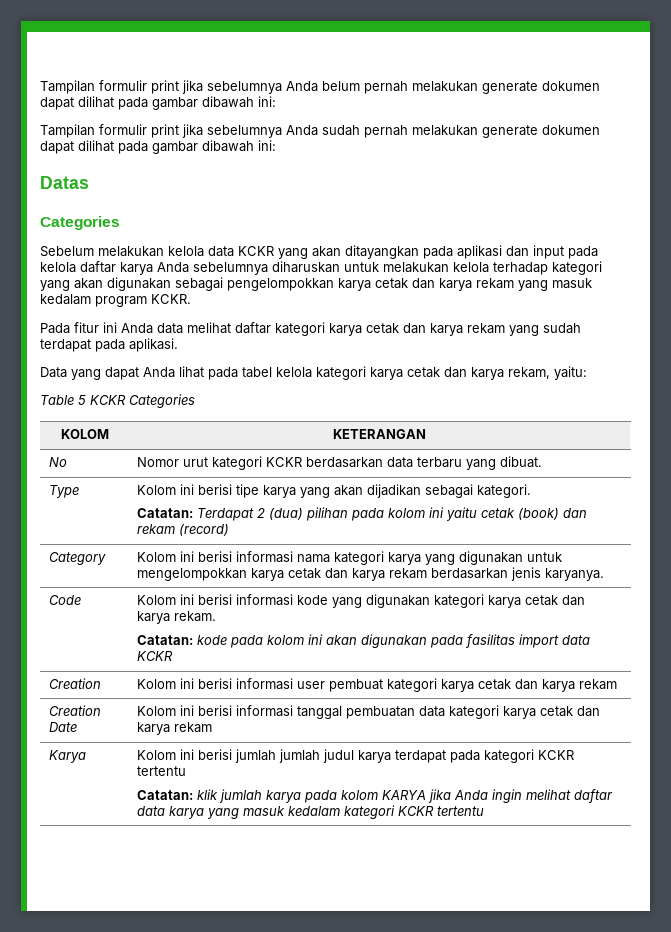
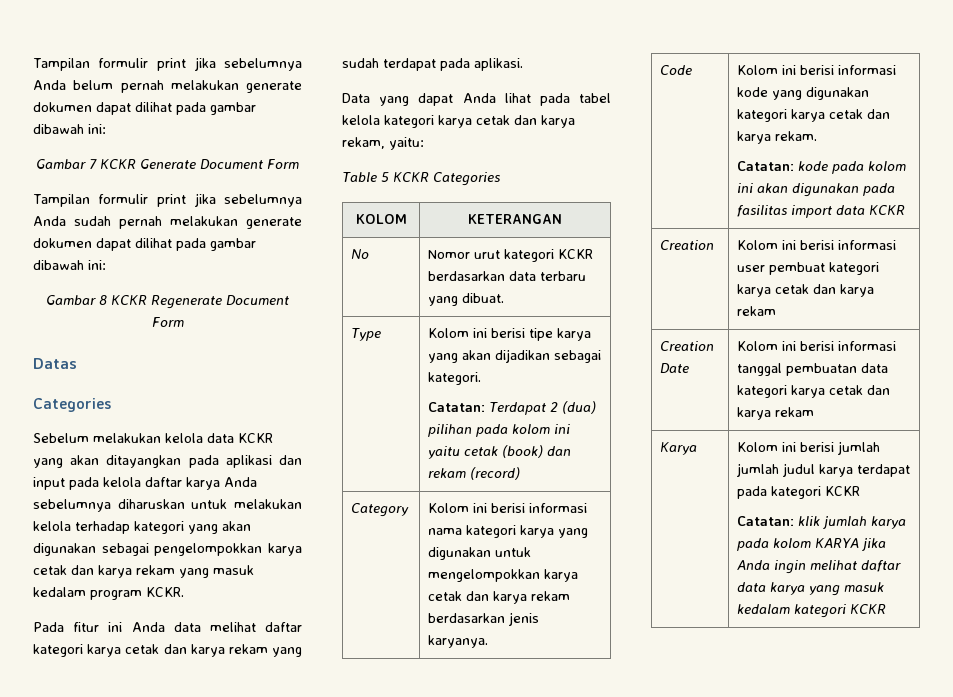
(276, 101) none -> [36,159,299,169] // Gambar 7 KCKR Generate Document Form
(276, 145) none -> [46,295,289,309] [151,317,184,327] // Gambar 8 KCKR Regenerate Document Form
[137,766,187,776] tertentu -> (861, 491) none
[437,806,485,816] tertentu -> (887, 609) none

